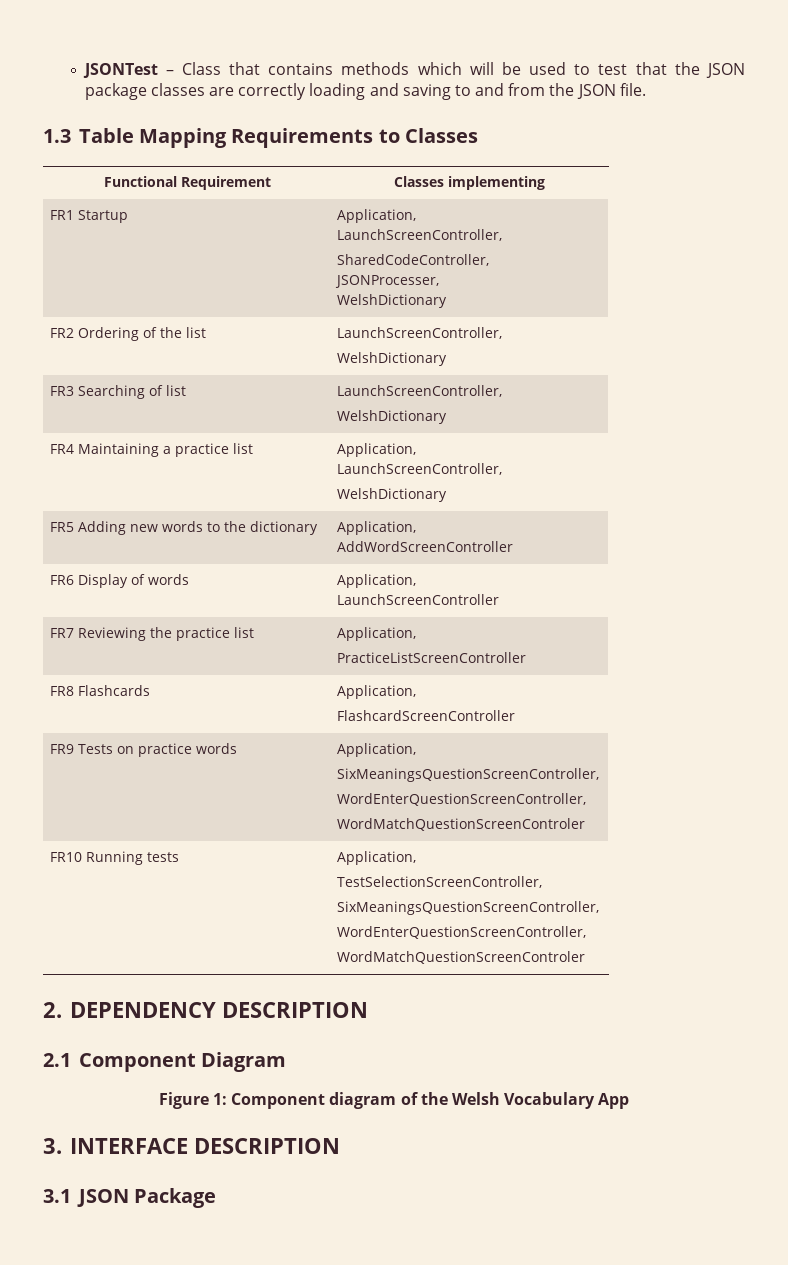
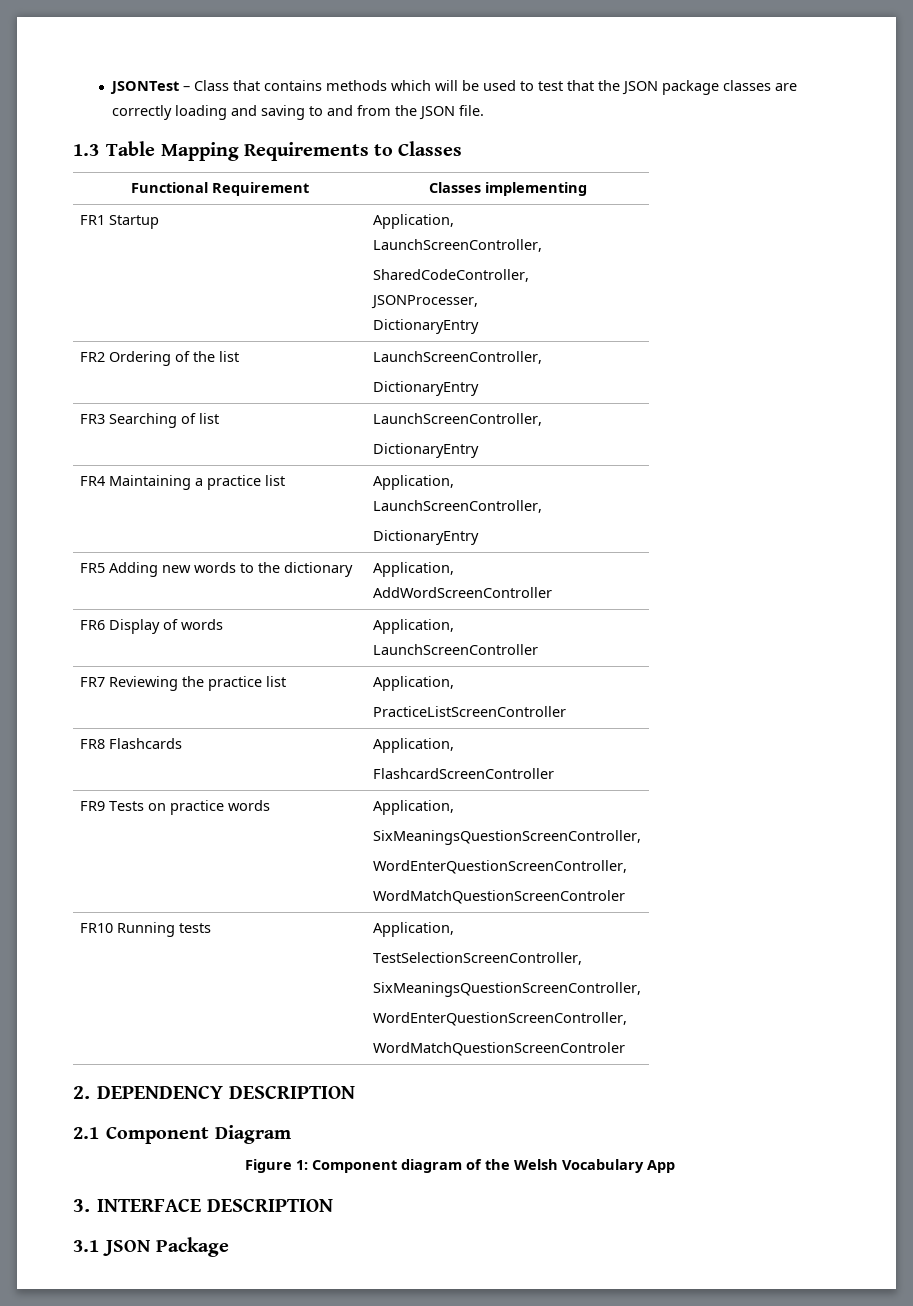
[337,294,448,308] WelshDictionary -> [372,319,479,334] DictionaryEntry
[337,352,448,366] WelshDictionary -> [372,381,479,396] DictionaryEntry
[337,410,448,424] WelshDictionary -> [372,443,479,458] DictionaryEntry
[337,488,448,502] WelshDictionary -> [372,530,479,545] DictionaryEntry

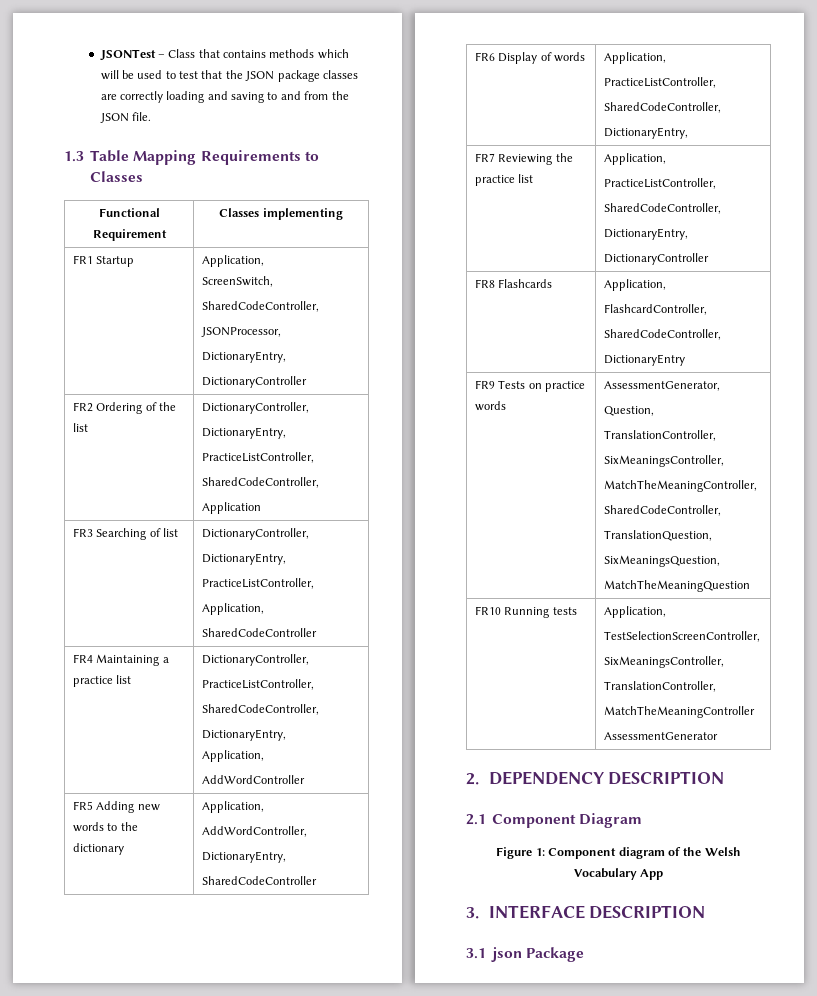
[372,239,542,252] [372,269,529,282] [370,295,478,309] [372,319,479,334] LaunchScreenController, // SharedCodeController, // JSONProcesser, // DictionaryEntry -> [201,276,273,287] [201,301,319,312] [200,327,281,337] [201,351,286,363] [201,376,307,388] ScreenSwitch, // SharedCodeController, // JSONProcessor, // DictionaryEntry, // DictionaryController
[372,351,542,364] [372,381,479,396] LaunchScreenController, // DictionaryEntry -> [201,402,309,414] [201,427,286,439] [201,452,314,463] [201,477,319,488] [201,502,261,514] DictionaryController, // DictionaryEntry, // PracticeListController, // SharedCodeController, // Application
[372,413,542,426] [372,443,479,458] LaunchScreenController, // DictionaryEntry -> [201,528,309,540] [201,553,286,565] [201,578,314,589] [201,603,264,615] [201,628,317,637] DictionaryController, // DictionaryEntry, // PracticeListController, // Application, // SharedCodeController
[372,475,454,490] [372,500,542,513] [372,530,479,545] Application, // LaunchScreenController, // DictionaryEntry -> [201,654,309,666] [201,679,314,690] [201,704,319,715] [201,729,286,741] [201,750,264,762] [201,775,305,784] DictionaryController, // PracticeListController, // SharedCodeController, // DictionaryEntry, // Application, // AddWordController
[372,587,552,598] AddWordScreenController -> [201,826,307,837] [201,851,286,863] [201,876,317,885] AddWordController, // DictionaryEntry, // SharedCodeController
[372,644,538,655] LaunchScreenController -> [603,77,716,88] [603,102,721,113] [603,127,688,139] PracticeListController, // SharedCodeController, // DictionaryEntry,
[372,706,566,717] PracticeListScreenController -> [603,178,716,189] [603,203,721,214] [603,228,688,240] [603,253,709,265] PracticeListController, // SharedCodeController, // DictionaryEntry, // DictionaryController
[372,768,554,779] FlashcardScreenController -> [603,304,707,315] [603,329,721,340] [603,354,685,366] FlashcardController, // SharedCodeController, // DictionaryEntry
[372,800,454,815] [372,830,641,845] [372,860,627,874] [372,890,625,904] Application, // SixMeaningsQuestionScreenController, // WordEnterQuestionScreenController, // WordMatchQuestionScreenControler -> [603,381,720,391] [603,406,654,416] [603,430,716,441] [603,455,724,467] [603,480,757,492] [603,505,721,516] [603,530,712,541] [603,555,720,567] [603,580,750,592] AssessmentGenerator, // Question, // TranslationController, // SixMeaningsController, // MatchTheMeaningController, // SharedCodeController, // TranslationQuestion, // SixMeaningsQuestion, // MatchTheMeaningQuestion
[372,982,641,997] [372,1012,627,1026] [372,1042,625,1056] SixMeaningsQuestionScreenController, // WordEnterQuestionScreenController, // WordMatchQuestionScreenControler -> [603,656,724,668] [603,681,716,692] [603,706,755,718] [603,732,718,740] SixMeaningsController, // TranslationController, // MatchTheMeaningController // AssessmentGenerator
[103,1240,151,1256] JSON -> [491,947,523,962] json

